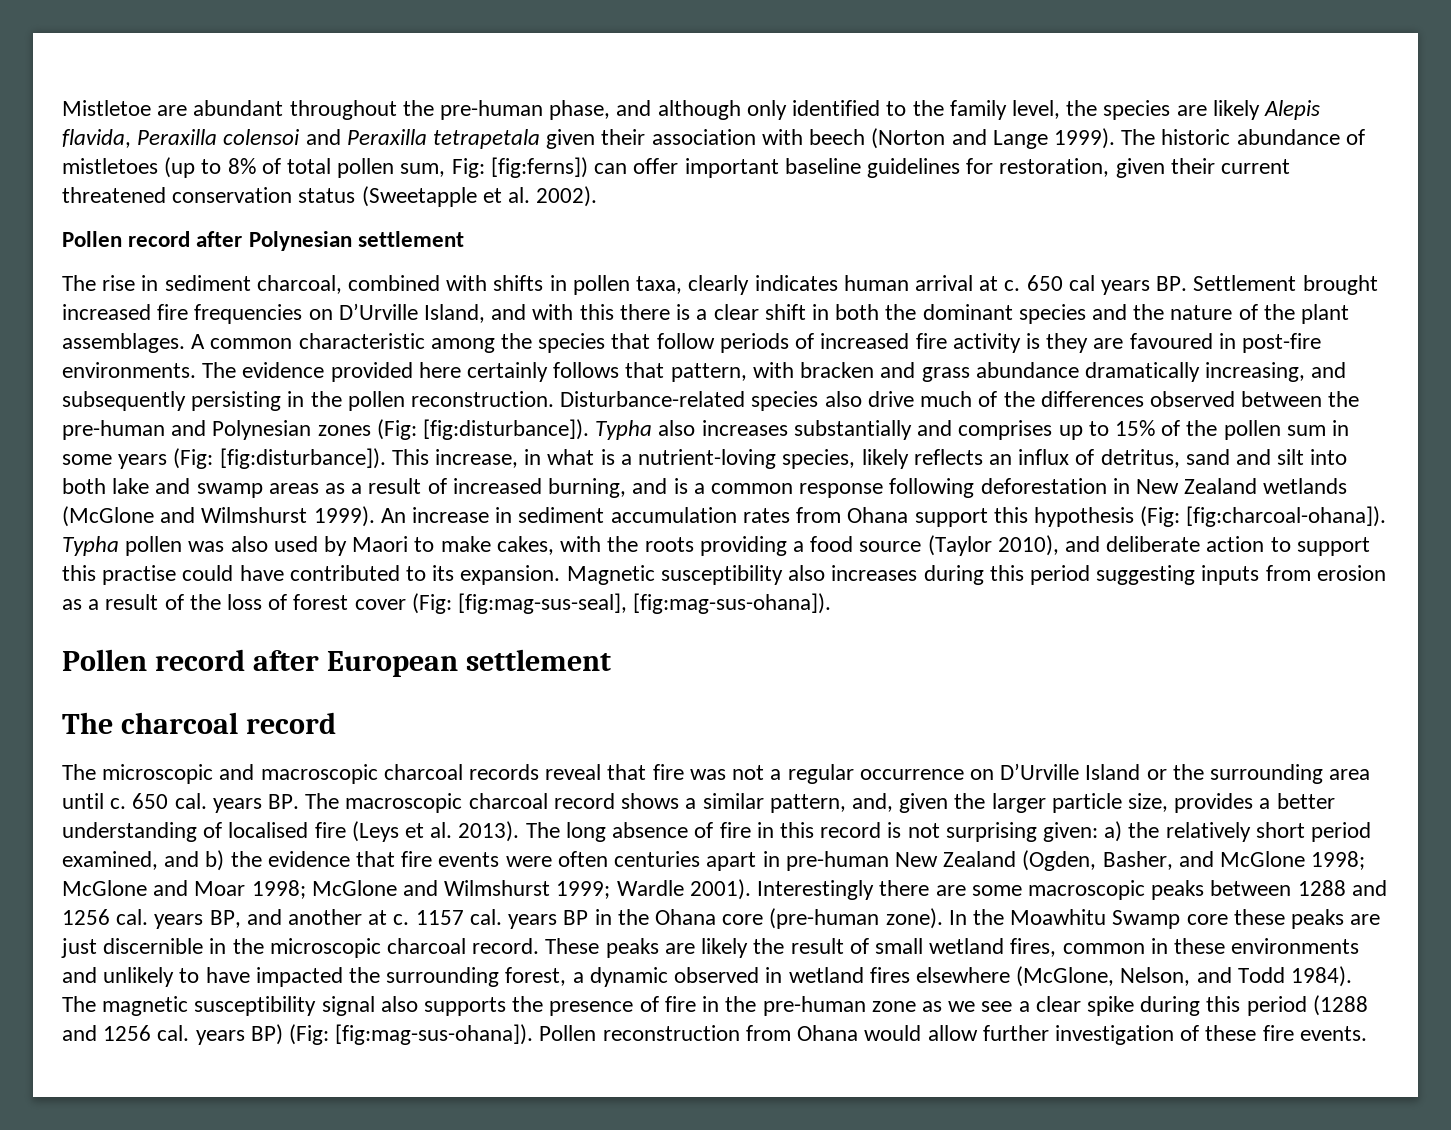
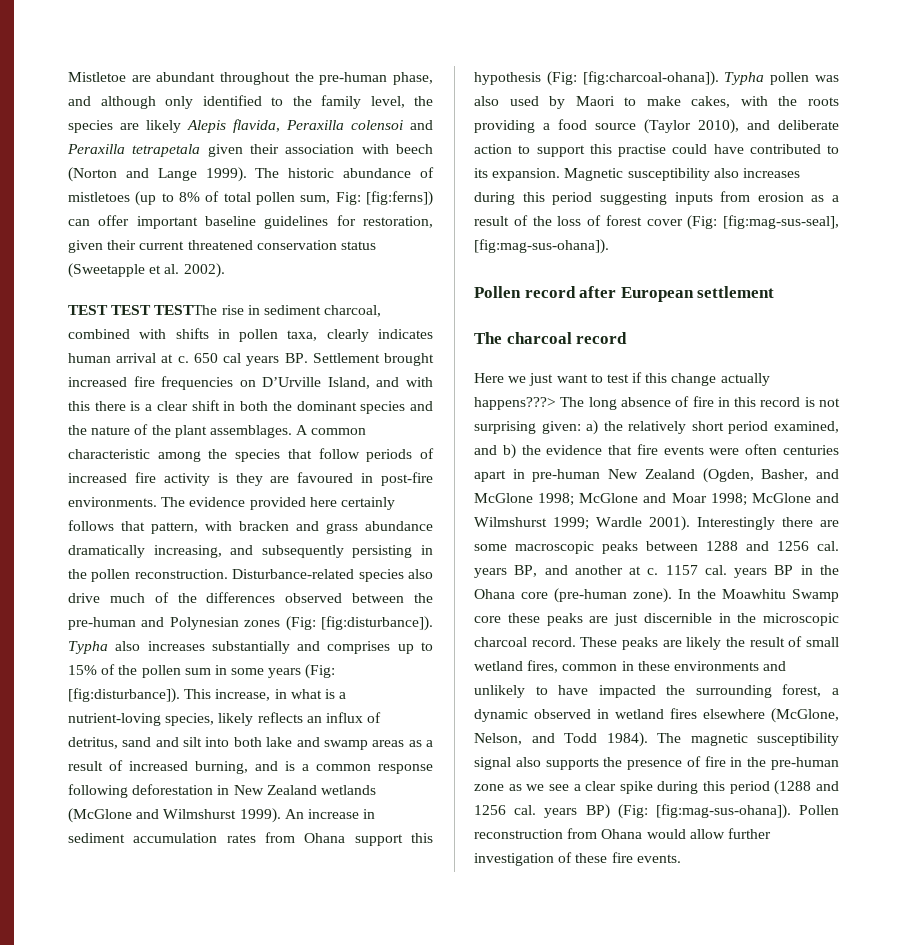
[62,231,464,251] [62,275,96,291] Pollen record after Polynesian settlement // The -> [68,305,218,315] TEST TEST TESTThe
[62,763,1371,784] [62,793,1335,813] [62,821,520,842] The microscopic and macroscopic charcoal records reveal that fire was not a regular occurrence on D’Urville Island or the surrounding area until c. 650 cal. years BP. The macroscopic charcoal record shows a similar pattern, and, given the larger particle size, provides a better understanding of localised fire (Leys et al. 2013). -> [474,372,770,386] [474,397,556,410] Here we just want to test if this change actually happens???>

